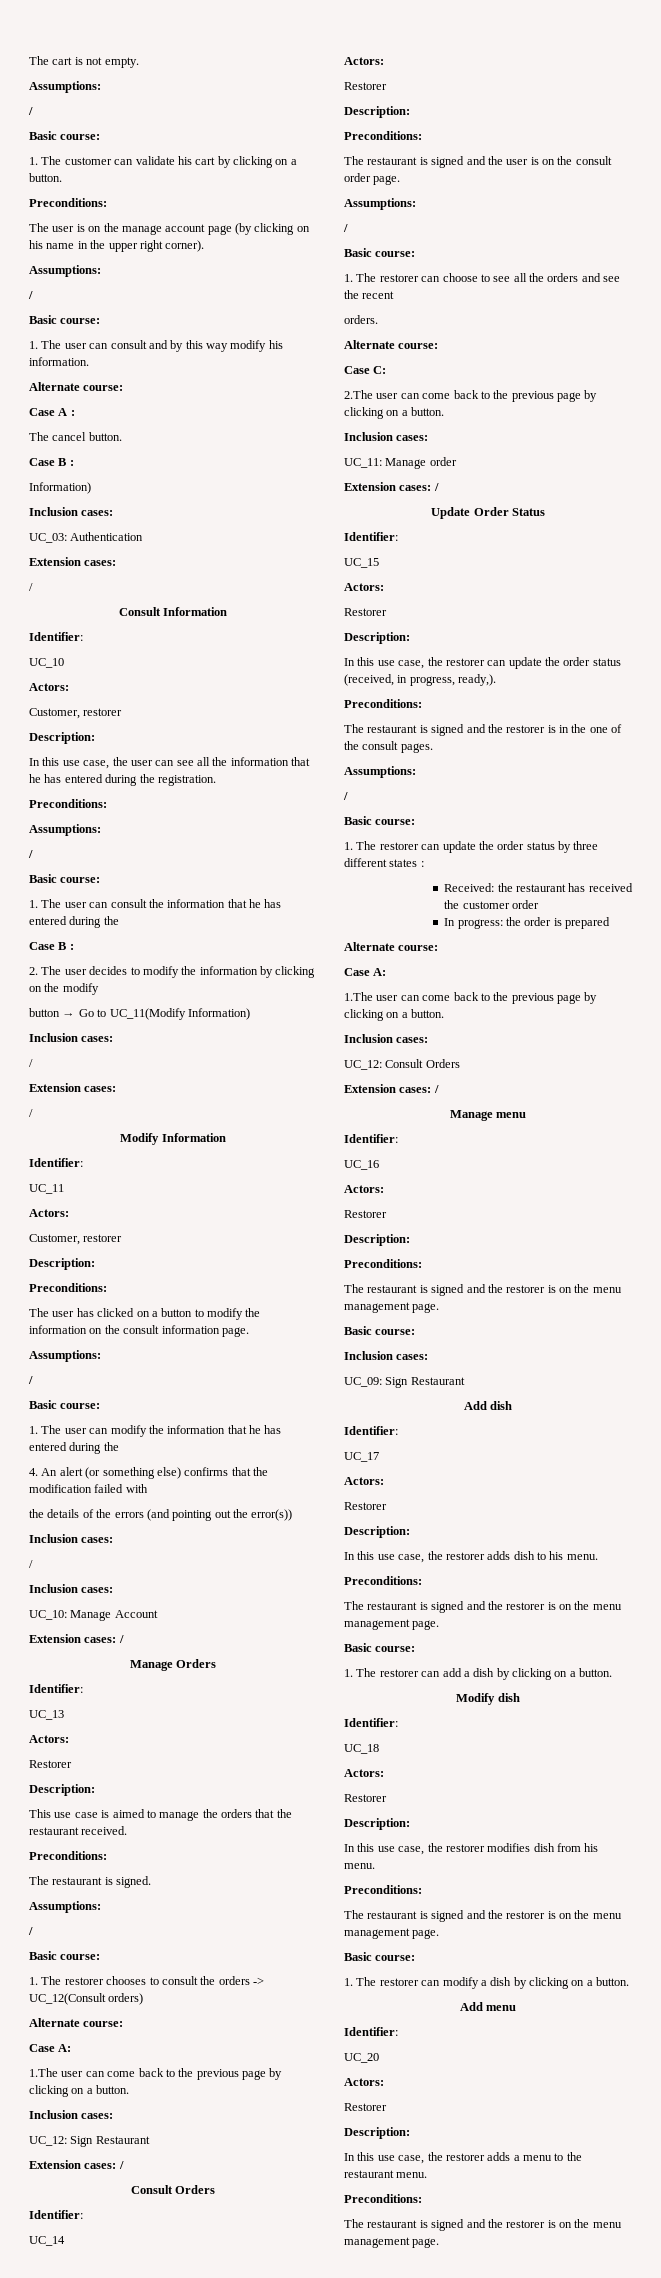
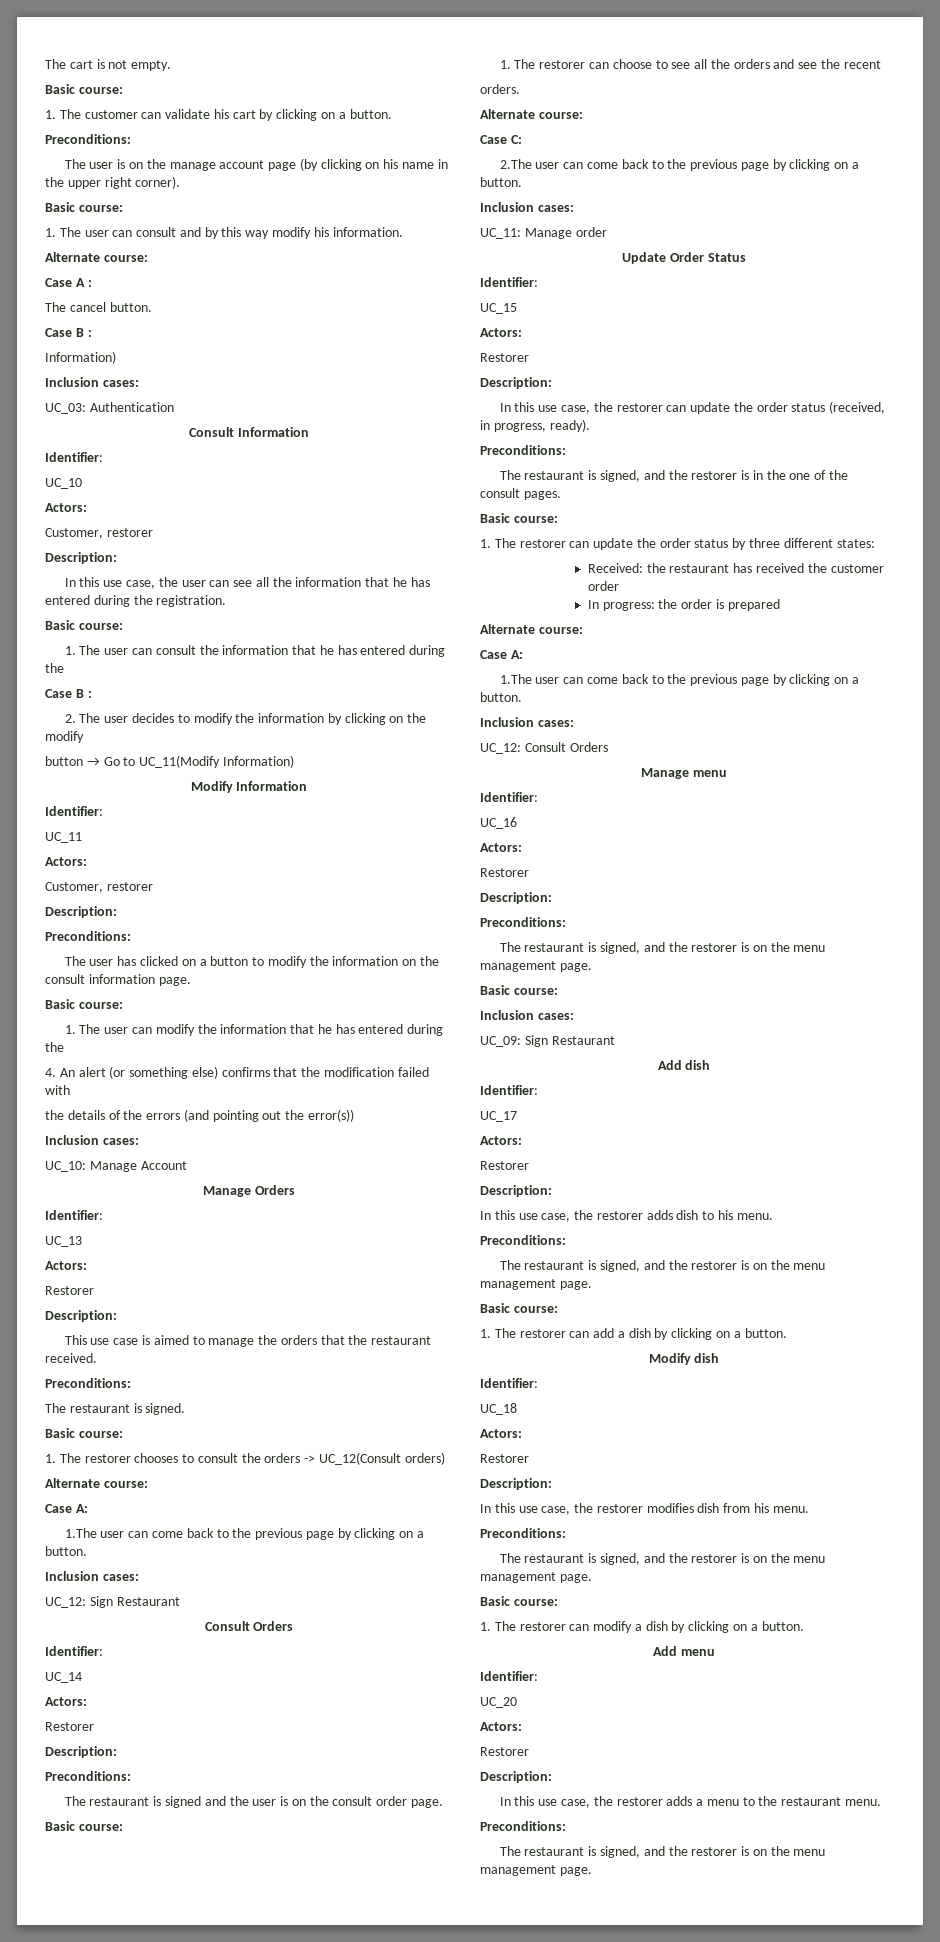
[29,81,101,93] [28,107,33,115] // Assumptions: // / -> (172, 65) none
[29,265,101,277] [28,291,33,299] // Assumptions: // / -> (181, 182) none
[29,557,117,566] [29,583,33,591] // Extension cases: // / -> (174, 407) none
[29,799,107,808] [29,824,101,836] [28,850,33,858] // Preconditions: // Assumptions: // / -> (227, 601) none
[29,1033,114,1042] [29,1059,33,1067] [29,1083,117,1092] [29,1109,33,1117] // Inclusion cases: // / // Extension cases: // / -> (294, 761) none
[29,1350,101,1362] [28,1376,33,1384] // Assumptions: // / -> (191, 981) none
[29,1560,33,1568] [29,1584,114,1593] // / // Inclusion cases: -> (139, 1141) none
[29,1634,124,1643] // Extension cases: / -> (187, 1165) none
[29,1901,101,1913] [28,1927,33,1935] // Assumptions: // / -> (186, 1409) none
[29,2160,124,2169] // Extension cases: / -> (180, 1601) none
[344,198,416,210] [343,224,348,232] // Assumptions: // / -> (444, 1803) none
[344,482,439,491] // Extension cases: / -> (607, 232) none
[458,674,497,686] [344,699,422,708] [344,724,465,736] ready,). // Preconditions: // The restaurant is signed -> [549,419,590,432] [480,445,566,455] [499,470,641,482] ready). // Preconditions: // The restaurant is signed,
[344,766,416,778] [343,792,348,800] // Assumptions: // / -> (561, 495) none
[389,859,424,867] states : -> [836,539,875,548] states:
[344,1084,439,1093] // Extension cases: / -> (608, 747) none
[431,1284,465,1296] signed -> [600,942,641,954] signed,
[431,1601,465,1613] signed -> [600,1260,641,1272] signed,
[431,1910,465,1922] signed -> [600,1553,641,1565] signed,
[431,2219,465,2231] signed -> [600,1846,641,1858] signed,

